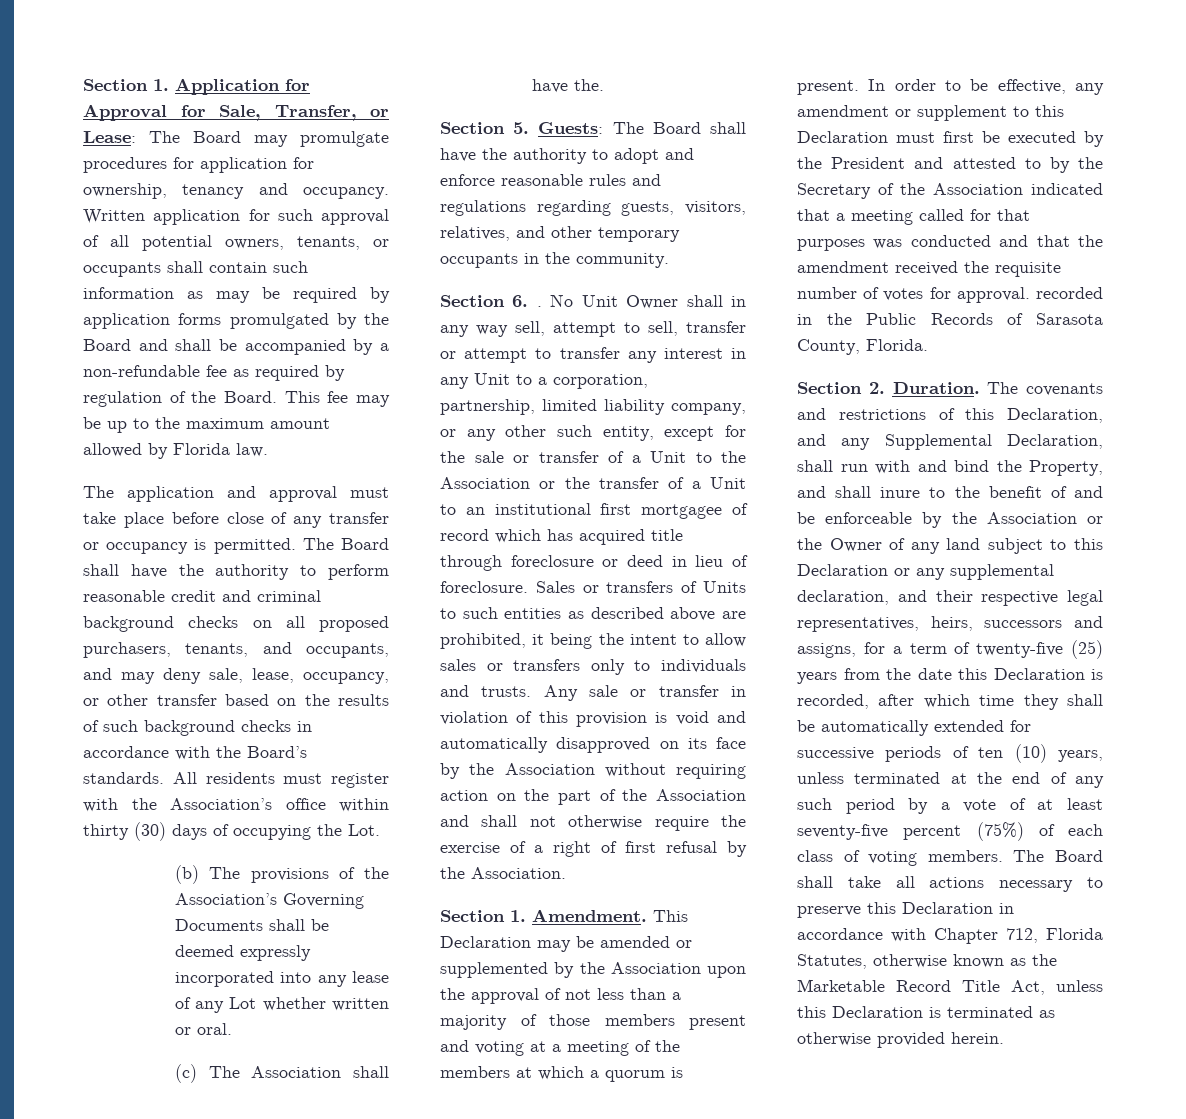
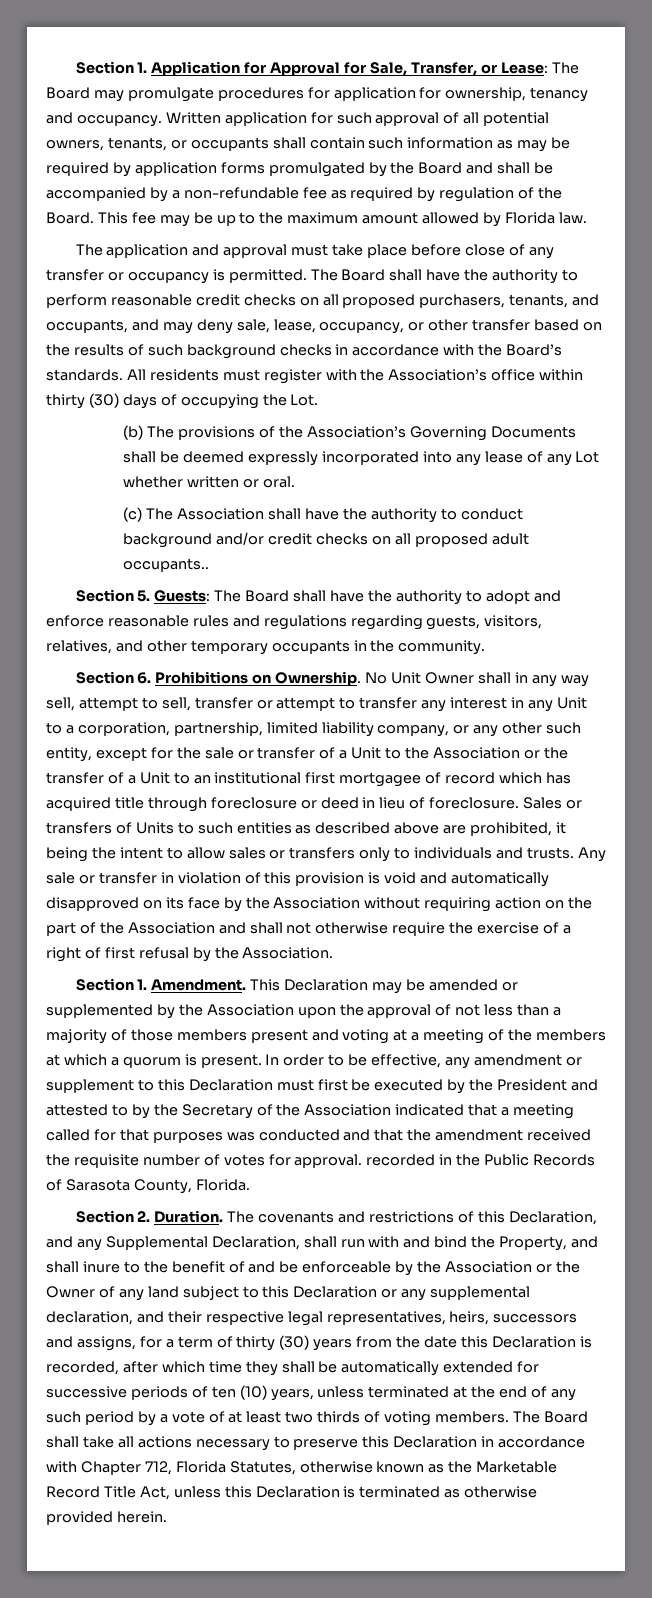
[222,590,321,602] [83,616,174,632] and criminal background -> (240, 300) none
[573,79,604,91] the. -> [342,508,523,523] [123,532,529,548] [123,558,210,572] the authority to conduct background and/or credit checks on all proposed adult occupants..
[536,306,542,307] . -> [155,671,362,686] Prohibitions on Ownership.
[976,640,1103,659] twenty-five (25) -> [236,1335,310,1351] thirty (30)
[797,822,1103,841] [797,850,833,862] seventy-five percent (75%) of each class -> [285,1411,361,1423] two thirds

